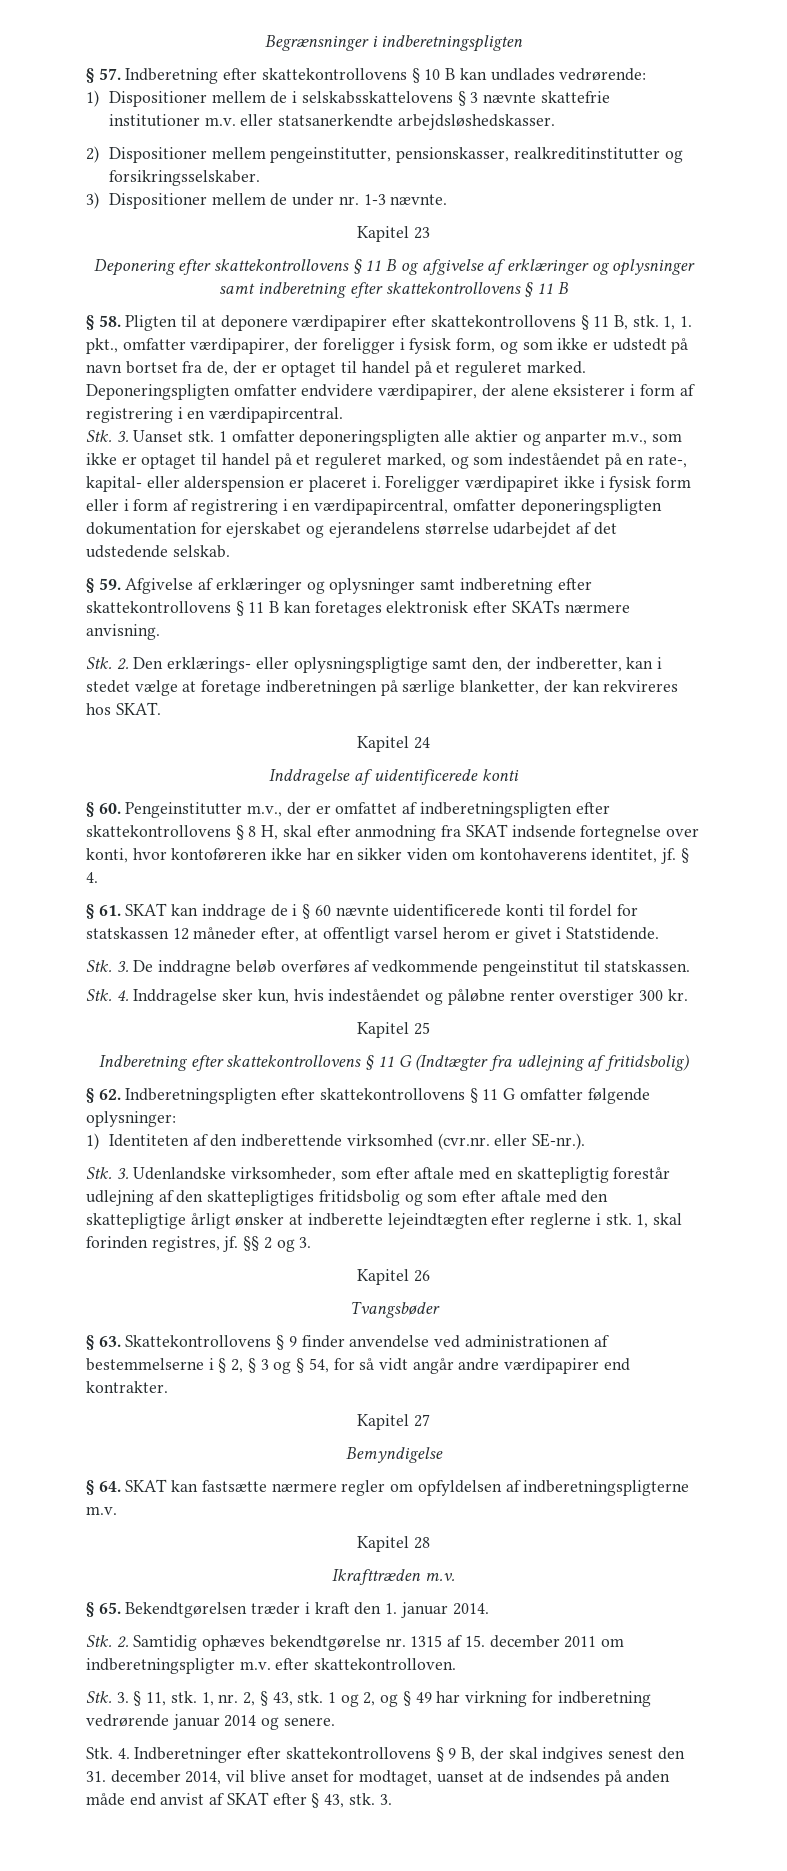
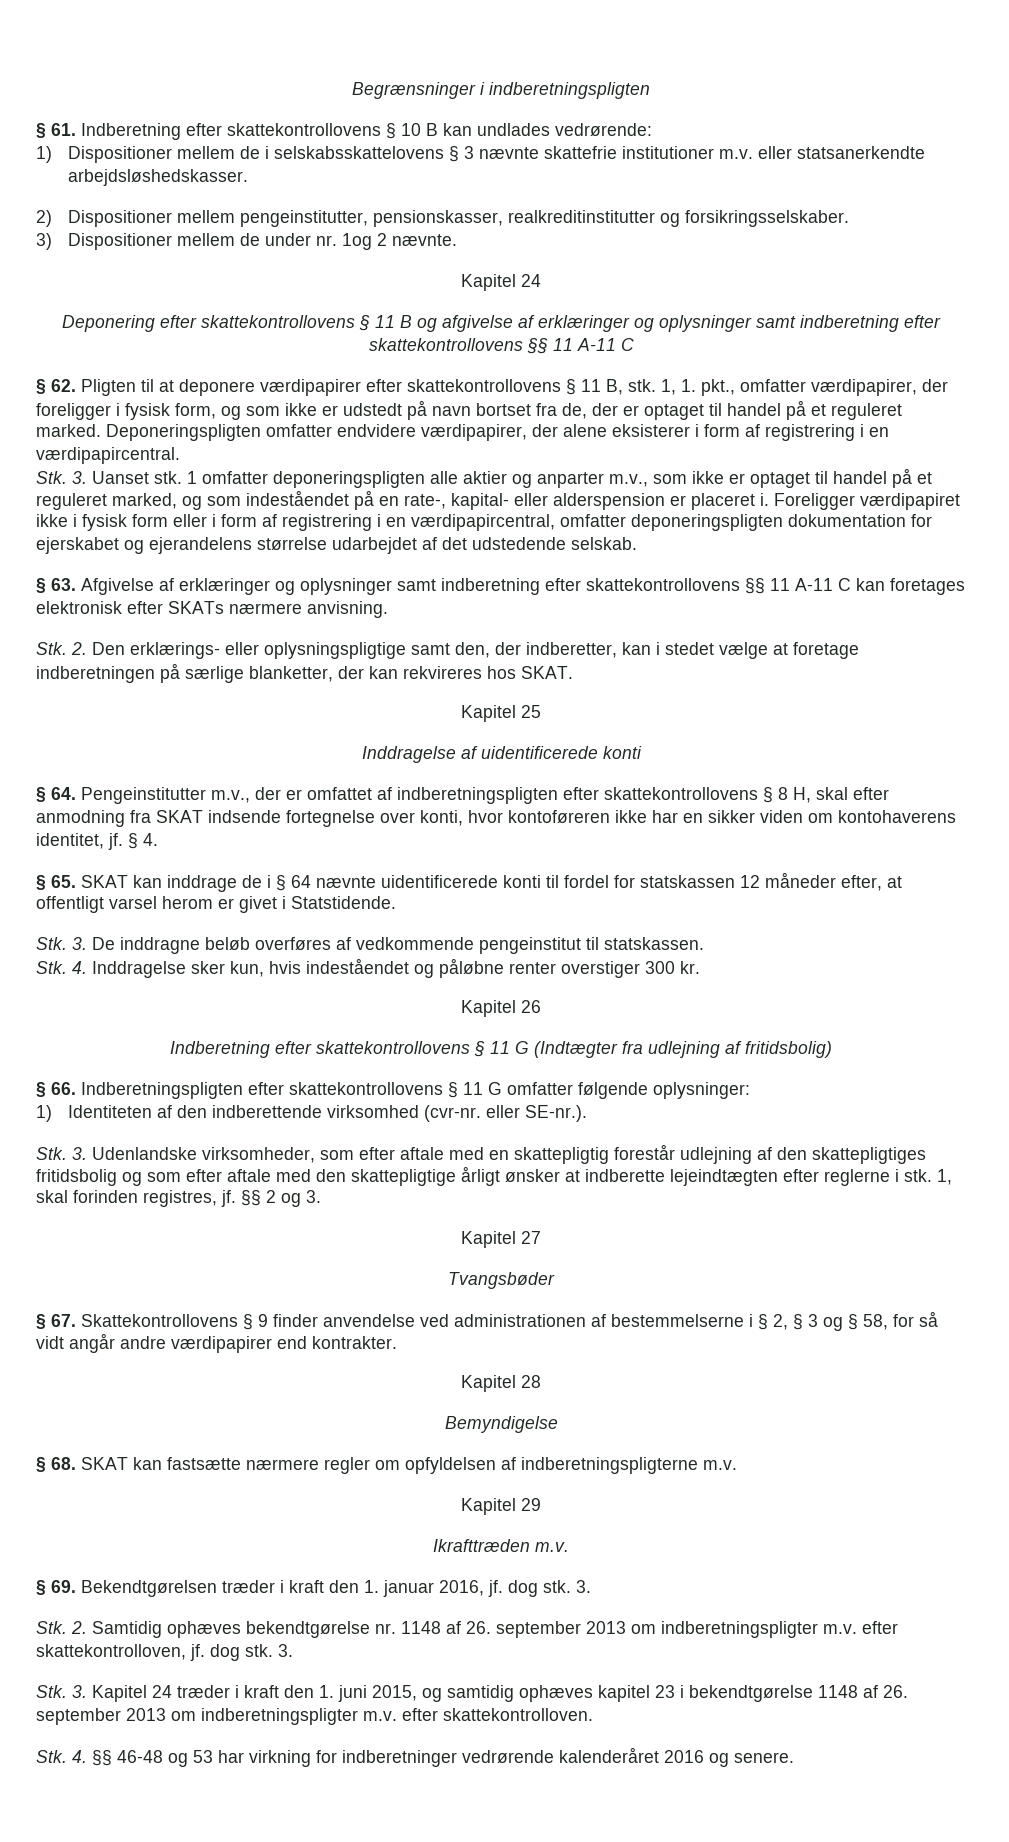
[98,68,121,80] 57. -> [51,123,76,136] 61.
[363,194,386,205] 1-3 -> [342,233,388,250] 1og 2
[413,227,430,239] 23 -> [521,274,541,287] 24
[524,282,568,297] [86,315,121,330] § 11 B // § 58. -> [526,338,634,354] [36,379,76,394] §§ 11 A-11 C // § 62.
[98,578,121,590] 59. -> [51,578,76,591] 63.
[235,601,280,616] § 11 B -> [745,578,851,594] §§ 11 A-11 C
[413,737,430,749] 24 -> [521,705,541,718] 25
[98,803,121,814] 60. -> [51,787,76,800] 64.
[98,905,121,916] 61. -> [51,875,76,888] 65.
[314,905,331,916] 60 -> [291,875,311,888] 64
[413,1022,430,1035] 25 -> [521,1000,541,1013] 26
[98,1089,121,1100] 62. -> [51,1082,76,1095] 66.
[437,1133,490,1150] (cvr.nr. -> [424,1105,482,1122] (cvr-nr.
[413,1270,430,1282] 26 -> [521,1231,541,1244] 27
[98,1336,121,1347] 63. -> [51,1314,76,1327] 67.
[308,1358,329,1373] 54, -> [863,1314,888,1330] 58,
[413,1414,430,1427] 27 -> [521,1375,541,1388] 28
[98,1481,121,1492] 64. -> [51,1457,76,1470] 68.
[413,1537,430,1549] 28 -> [521,1498,541,1511] 29
[98,1602,121,1614] 65. -> [51,1580,76,1593] 69.
[452,1603,489,1615] 2014. -> [439,1580,591,1597] 2016, jf. dog stk. 3.
[410,1635,597,1648] 1315 af 15. december 2011 -> [401,1621,898,1638] [36,1644,293,1661] [36,1685,908,1702] [36,1708,166,1725] 1148 af 26. september 2013 om indberetningspligter m.v. efter skattekontrolloven, jf. dog stk. 3. // Stk. 3. Kapitel 24 træder i kraft den 1. juni 2015, og samtidig ophæves kapitel 23 i bekendtgørelse 1148 af 26. september 2013
[116,1691,651,1707] [86,1714,335,1730] [86,1747,685,1763] [86,1770,671,1786] [86,1792,392,1808] 3. § 11, stk. 1, nr. 2, § 43, stk. 1 og 2, og § 49 har virkning for indberetning vedrørende januar 2014 og senere. // Stk. 4. Indberetninger efter skattekontrollovens § 9 B, der skal indgives senest den 31. december 2014, vil blive anset for modtaget, uanset at de indsendes på anden måde end anvist af SKAT efter § 43, stk. 3. -> [72,1747,794,1767] 4. §§ 46-48 og 53 har virkning for indberetninger vedrørende kalenderåret 2016 og senere.

